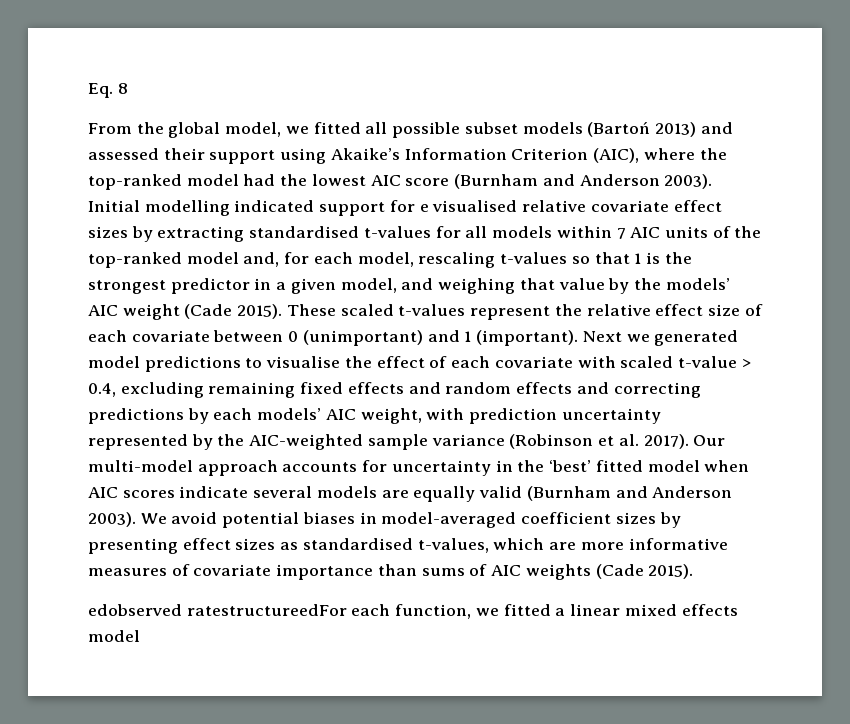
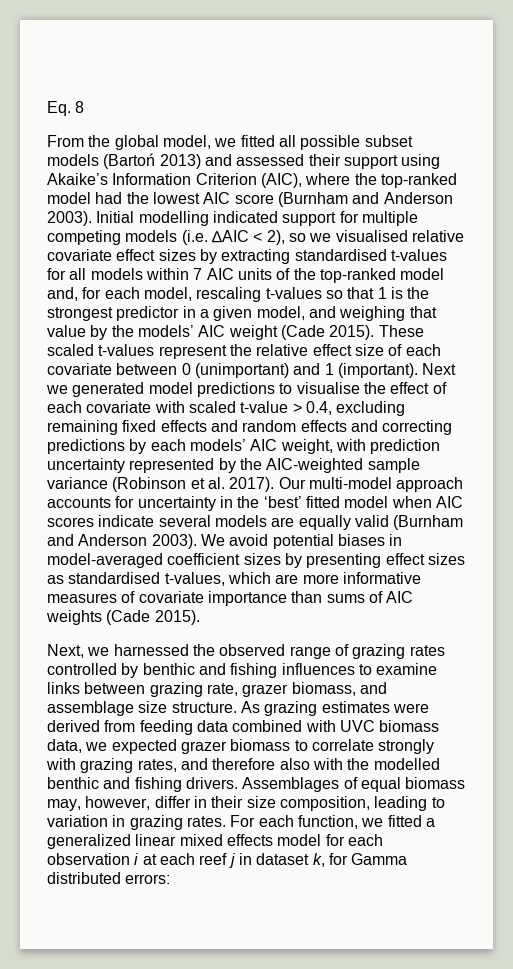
[419,204,429,212] e -> [361,211,418,226] [47,230,332,245] multiple competing models (i.e. ∆AIC < 2), so we
[88,604,347,616] edobserved ratestructureedFor -> [47,644,445,659] [47,663,438,678] [47,682,387,697] [47,701,429,716] [47,720,440,735] [47,739,435,754] [46,758,440,773] [47,777,466,792] [47,796,445,811] [47,815,256,830] Next, we harnessed the observed range of grazing rates controlled by benthic and fishing influences to examine links between grazing rate, grazer biomass, and assemblage size structure. As grazing estimates were derived from feeding data combined with UVC biomass data, we expected grazer biomass to correlate strongly with grazing rates, and therefore also with the modelled benthic and fishing drivers. Assemblages of equal biomass may, however, differ in their size composition, leading to variation in grazing rates. For
(566, 612) none -> [47,834,131,849] generalized
(140, 636) none -> [325,834,383,846] [47,853,408,868] [47,872,171,884] for each observation i at each reef j in dataset k, for Gamma distributed errors:

